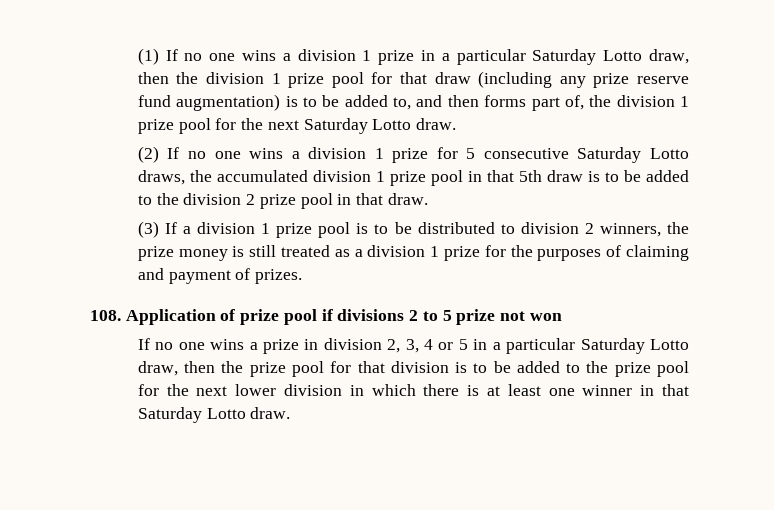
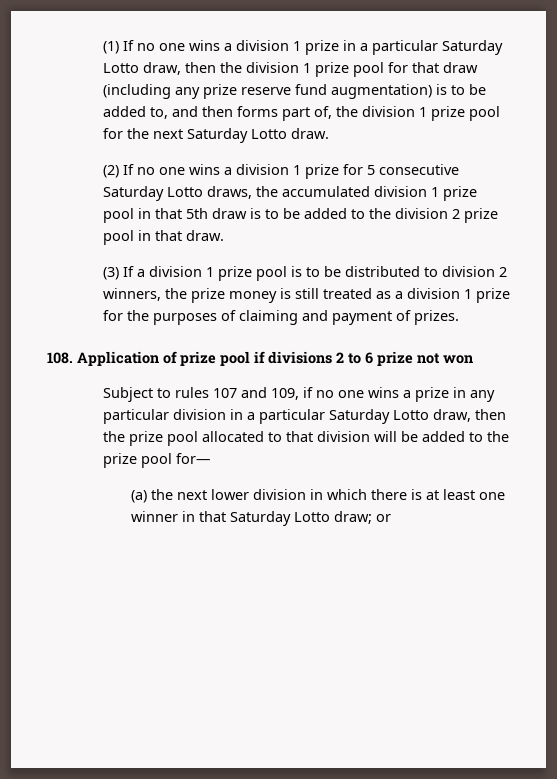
[442,310,452,321] 5 -> [365,352,373,364] 6
[137,338,150,350] If -> [102,387,313,402] Subject to rules 107 and 109, if
[323,338,468,353] division 2, 3, 4 or 5 -> [469,390,495,402] [102,409,226,424] any particular division
[330,361,488,373] for that division is to -> [201,431,397,442] allocated to that division will
[137,384,159,396] for -> [175,453,211,464] [130,490,147,503] for— // (a)
[250,407,291,419] draw. -> [333,511,391,524] draw; or

